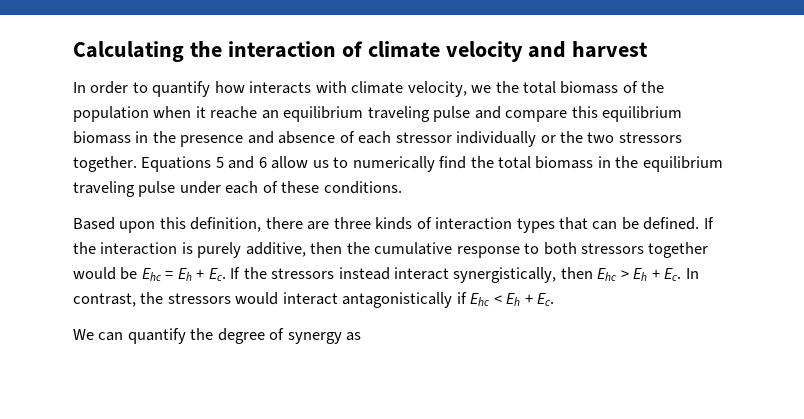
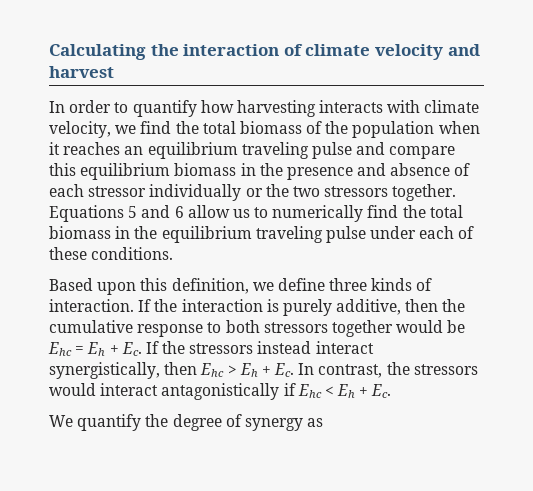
(245, 87) none -> [236,100,316,117] harvesting
(492, 89) none -> [140,121,172,134] find
[210,106,258,119] reache -> [63,142,121,155] reaches
[265,217,330,230] there are -> [252,278,325,291] we define
[435,217,700,233] interaction types that can be defined. -> [49,299,134,312] interaction.
[98,332,124,341] can -> (73, 421) none

